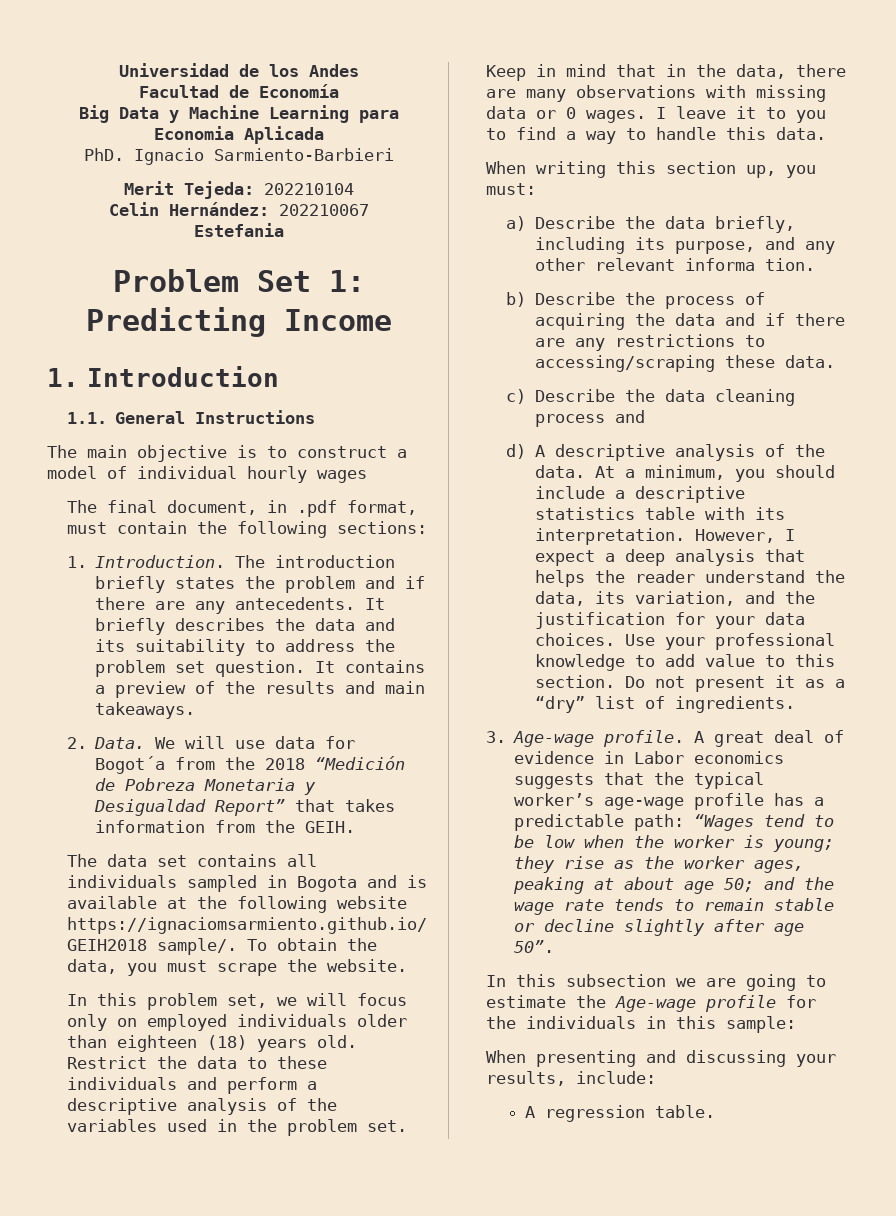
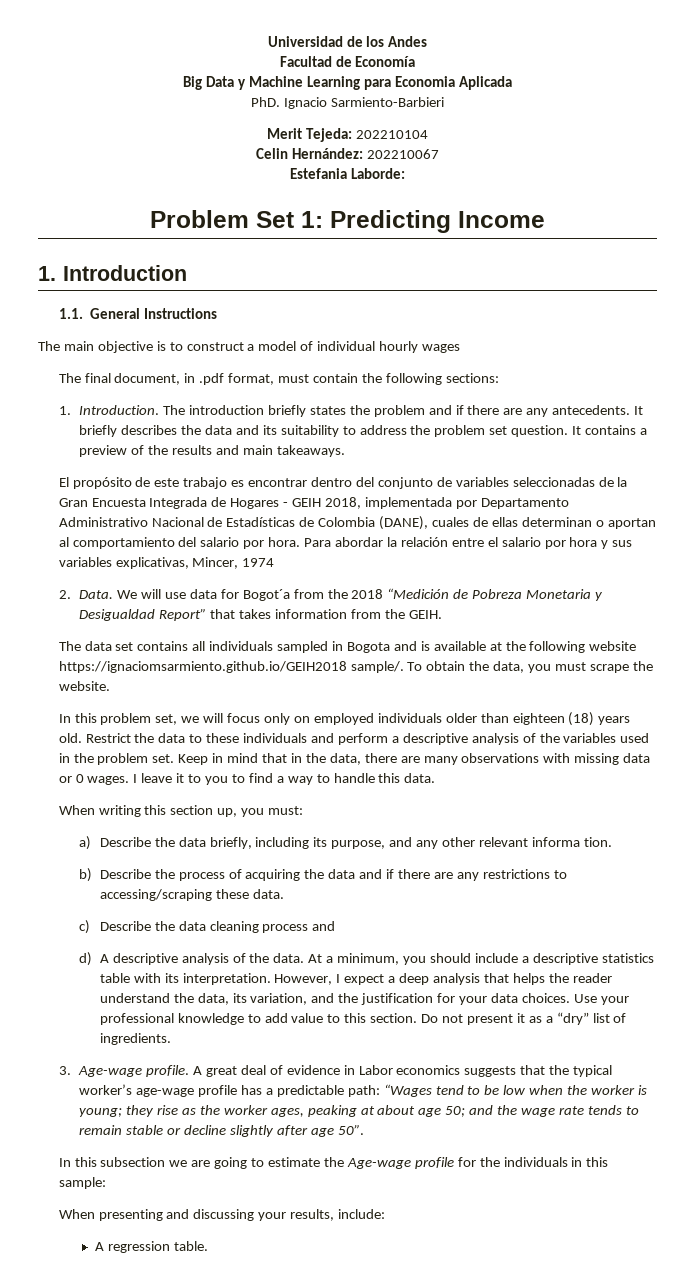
(284, 230) none -> [350,168,405,179] Laborde:
(196, 710) none -> [58,477,628,489] [58,497,569,509] [58,516,656,530] [58,537,633,549] [58,557,275,569] // El propósito de este trabajo es encontrar dentro del conjunto de variables seleccionadas de la Gran Encuesta Integrada de Hogares - GEIH 2018, implementada por Departamento Administrativo Nacional de Estadísticas de Colombia (DANE), cuales de ellas determinan o aportan al comportamiento del salario por hora. Para abordar la relación entre el salario por hora y sus variables explicativas, Mincer, 1974

